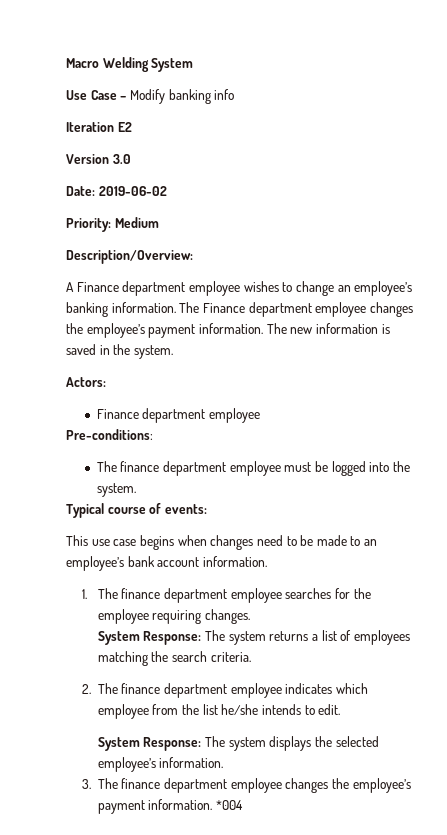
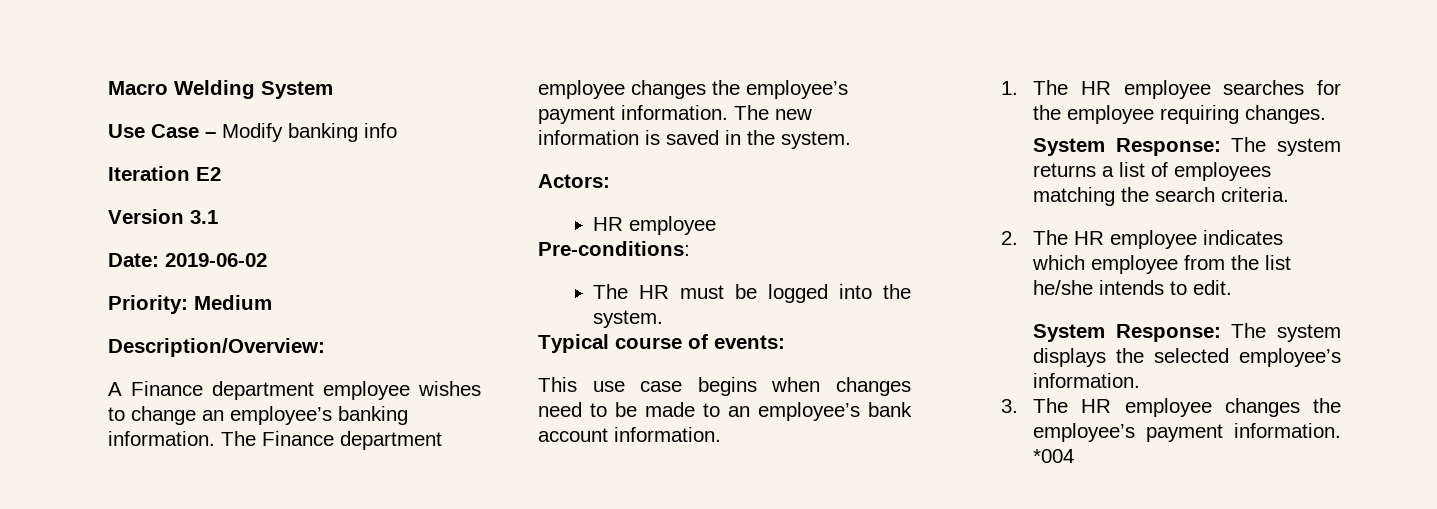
[112,154,131,164] 3.0 -> [190,210,218,224] 3.1
[96,408,206,423] Finance department -> [593,217,624,231] HR
[120,461,281,476] finance department employee -> [639,285,670,299] HR
[121,588,227,603] finance department -> [1080,81,1111,95] HR
[121,683,227,698] finance department -> [1074,231,1105,245] HR
[121,778,227,793] finance department -> [1081,399,1112,413] HR

